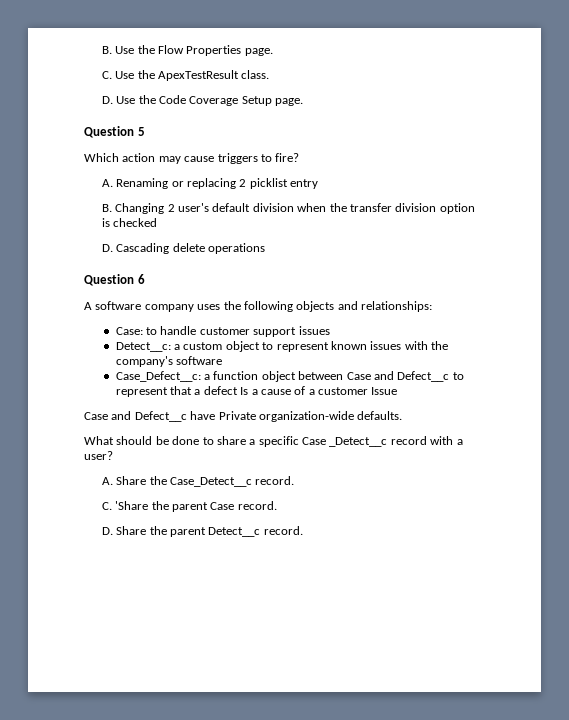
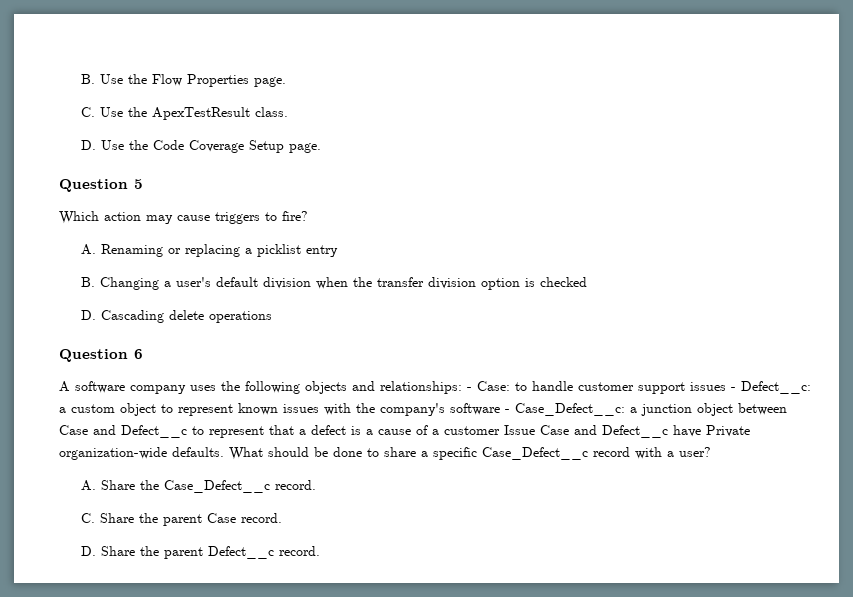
[239,179,247,187] 2 -> [244,248,252,254] a
[167,204,175,212] 2 -> [163,281,171,287] a
(432, 306) // -> [467,387,472,391] -
[115,342,171,352] // Detect__c: -> [731,381,811,394] - Defect__c:
(223, 360) // -> [505,409,510,413] -
[213,371,259,380] function -> [641,404,692,416] junction
[240,387,249,395] Is -> [351,426,361,435] is
(398, 391) // -> (535, 430) none
(403, 415) // -> (224, 452) none
[302,437,388,447] Case _Detect__c -> [482,447,588,460] Case_Defect__c
[170,477,253,487] Case_Detect__c -> [163,480,270,493] Case_Defect__c
[115,501,149,510] 'Share -> [99,513,134,523] Share
[208,527,261,537] Detect__c -> [207,546,274,559] Defect__c

